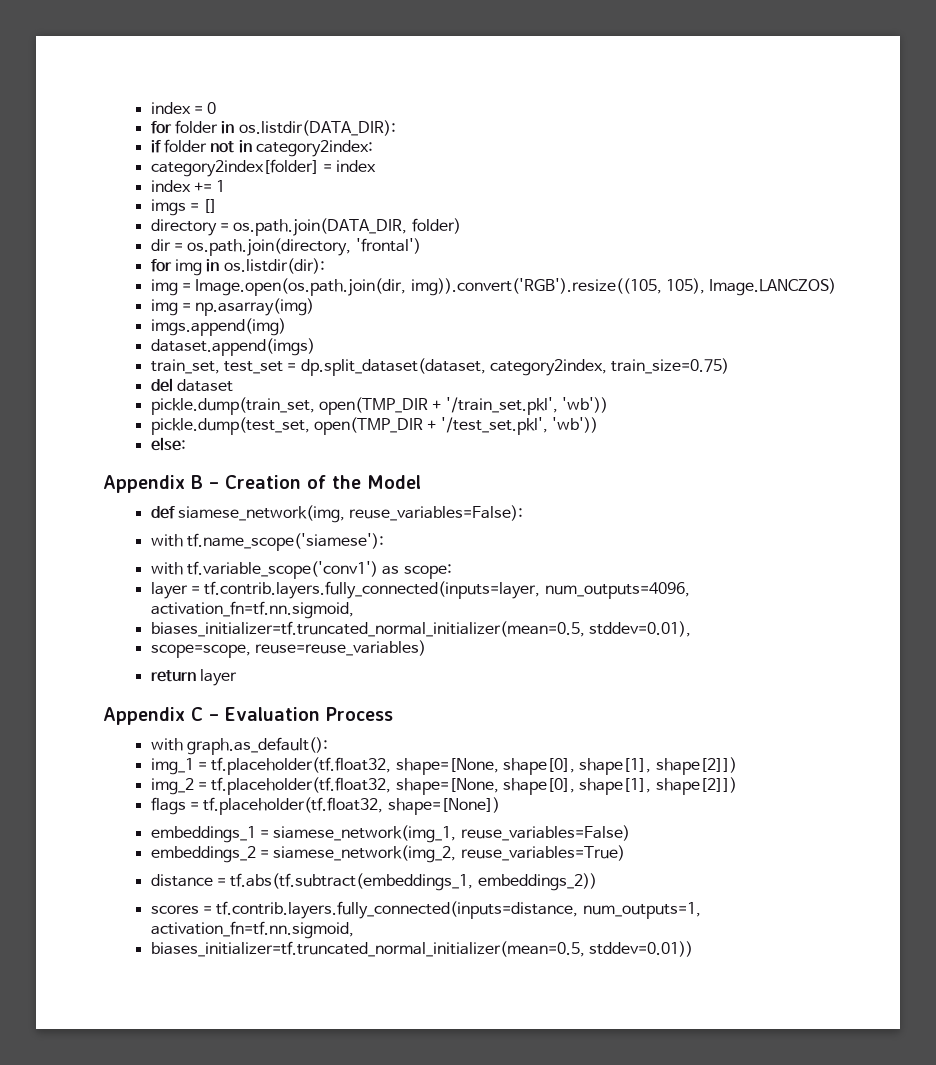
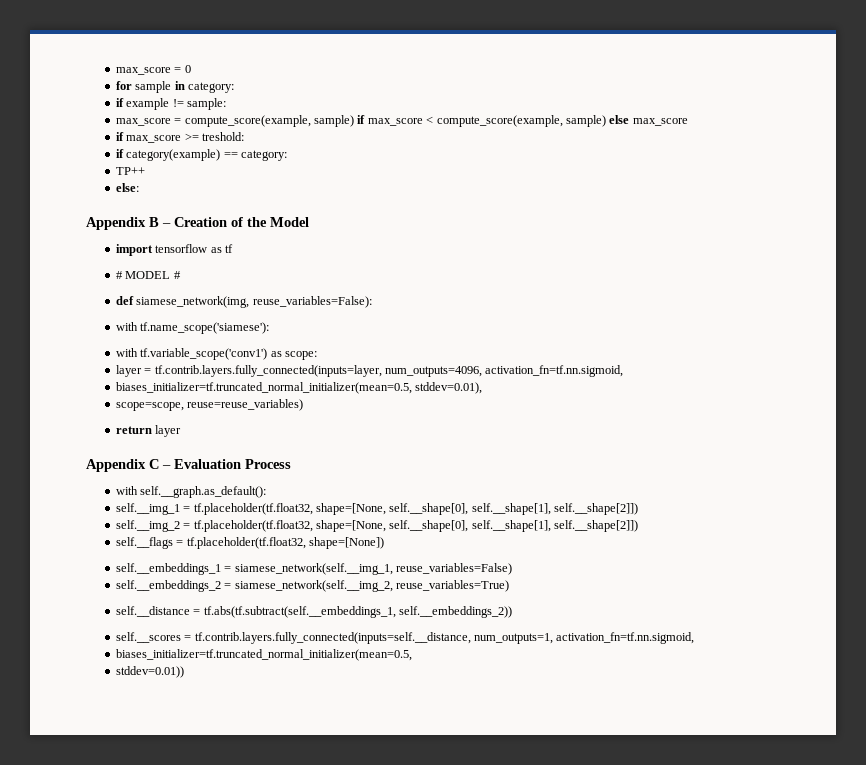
[150,102,191,114] index -> [115,67,171,75] max_score
[175,120,396,136] [150,139,374,157] [150,159,377,177] [150,180,226,192] [150,199,218,216] [150,218,461,236] [150,238,421,256] [150,258,325,276] [150,278,837,296] [150,298,315,316] [150,318,286,336] [150,338,315,356] [150,358,730,376] [150,378,234,392] [150,397,609,415] [150,417,599,435] folder in os.listdir(DATA_DIR): // if folder not in category2index: // category2index[folder] = index // index += 1 // imgs = [] // directory = os.path.join(DATA_DIR, folder) // dir = os.path.join(directory, 'frontal') // for img in os.listdir(dir): // img = Image.open(os.path.join(dir, img)).convert('RGB').resize((105, 105), Image.LANCZOS) // img = np.asarray(img) // imgs.append(img) // dataset.append(imgs) // train_set, test_set = dp.split_dataset(dataset, category2index, train_size=0.75) // del dataset // pickle.dump(train_set, open(TMP_DIR + '/train_set.pkl', 'wb')) // pickle.dump(test_set, open(TMP_DIR + '/test_set.pkl', 'wb')) -> [135,81,234,93] [115,98,226,110] [115,115,688,127] [115,132,244,143] [115,149,287,161] [115,167,145,175] sample in category: // if example != sample: // max_score = compute_score(example, sample) if max_score < compute_score(example, sample) else max_score // if max_score >= treshold: // if category(example) == category: // TP++
(421, 482) none -> [115,244,233,256] [115,271,181,279] // import tensorflow as tf // # MODEL #
[187,737,329,755] [150,757,737,775] [150,777,737,795] [150,797,500,815] [150,825,630,843] [150,845,625,863] [150,873,597,891] [150,901,579,919] graph.as_default(): // img_1 = tf.placeholder(tf.float32, shape=[None, shape[0], shape[1], shape[2]]) // img_2 = tf.placeholder(tf.float32, shape=[None, shape[0], shape[1], shape[2]]) // flags = tf.placeholder(tf.float32, shape=[None]) // embeddings_1 = siamese_network(img_1, reuse_variables=False) // embeddings_2 = siamese_network(img_2, reuse_variables=True) // distance = tf.abs(tf.subtract(embeddings_1, embeddings_2)) // scores = tf.contrib.layers.fully_connected(inputs=distance, -> [140,486,267,498] [115,503,639,515] [115,520,639,532] [115,537,384,549] [115,563,512,575] [115,580,509,592] [115,606,512,618] [115,632,471,644] self.__graph.as_default(): // self.__img_1 = tf.placeholder(tf.float32, shape=[None, self.__shape[0], self.__shape[1], self.__shape[2]]) // self.__img_2 = tf.placeholder(tf.float32, shape=[None, self.__shape[0], self.__shape[1], self.__shape[2]]) // self.__flags = tf.placeholder(tf.float32, shape=[None]) // self.__embeddings_1 = siamese_network(self.__img_1, reuse_variables=False) // self.__embeddings_2 = siamese_network(self.__img_2, reuse_variables=True) // self.__distance = tf.abs(tf.subtract(self.__embeddings_1, self.__embeddings_2)) // self.__scores = tf.contrib.layers.fully_connected(inputs=self.__distance,
(585, 949) none -> (412, 655) //

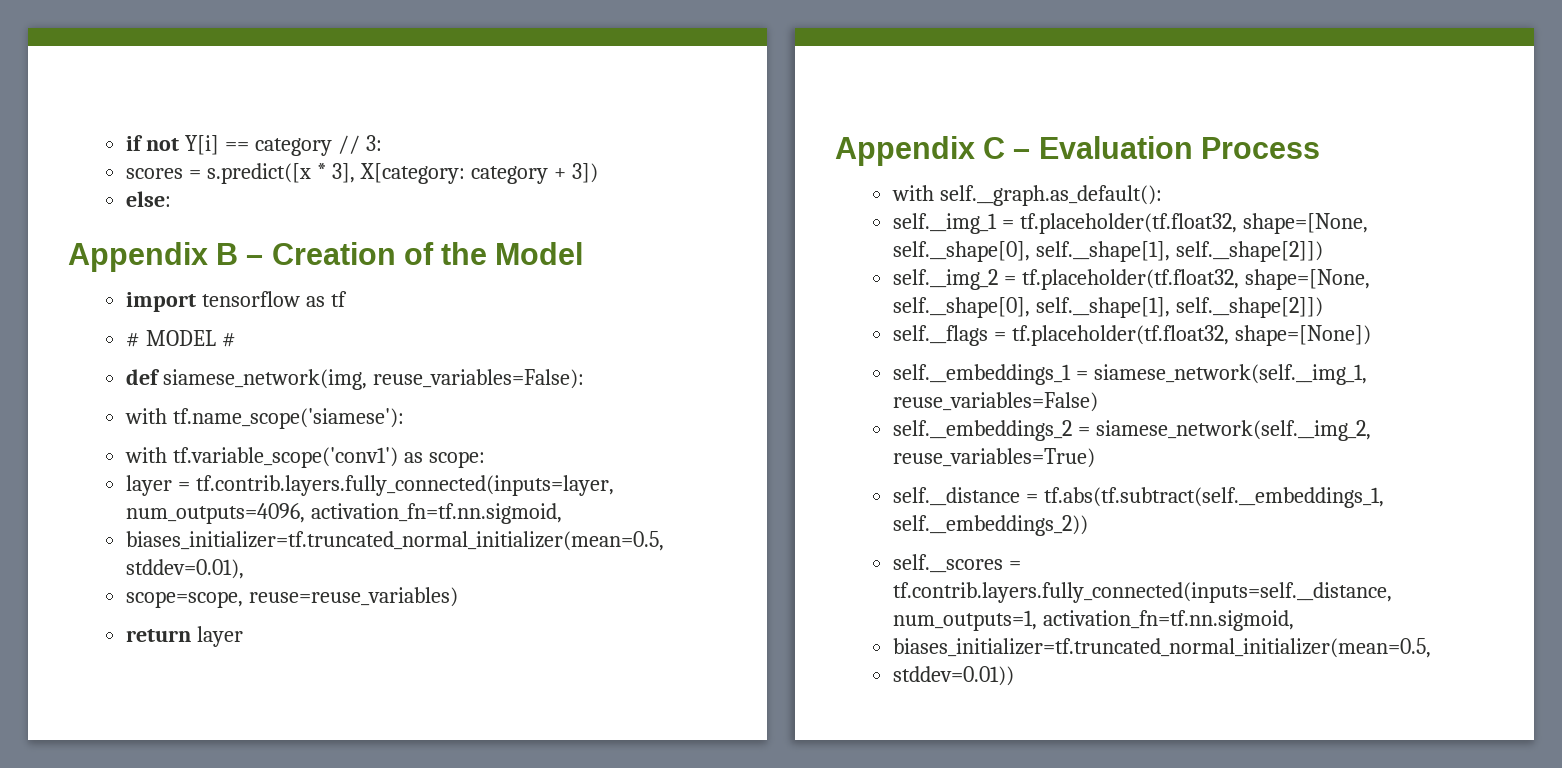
[115,65,191,75] [115,81,234,93] [115,98,226,110] [115,115,688,127] [115,132,244,143] [115,149,287,161] [115,167,145,175] max_score = 0 // for sample in category: // if example != sample: // max_score = compute_score(example, sample) if max_score < compute_score(example, sample) else max_score // if max_score >= treshold: // if category(example) == category: // TP++ -> [126,135,382,156] [126,163,598,184] if not Y[i] == category // 3: // scores = s.predict([x * 3], X[category: category + 3])

